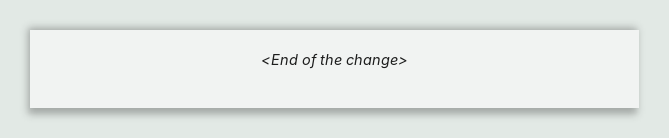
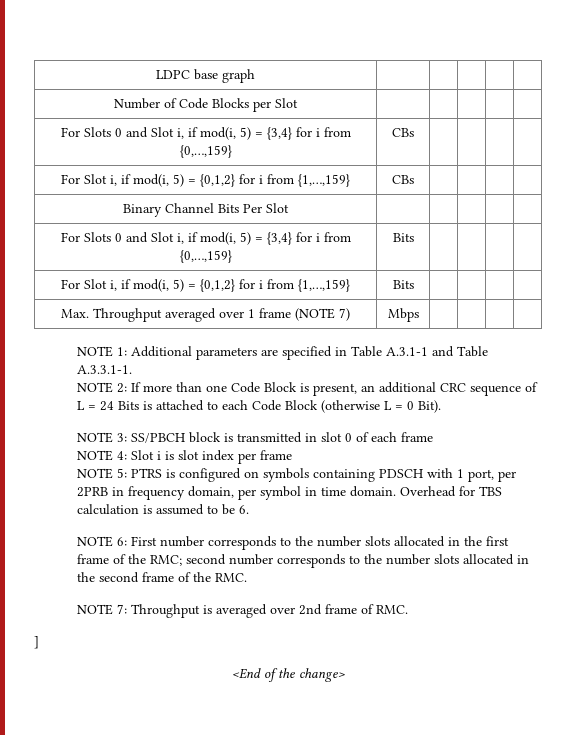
(261, 59) none -> [156,69,255,83] [114,98,298,112] [60,127,351,140] [179,145,232,158] [392,128,414,137] [61,174,350,187] [392,175,414,184] [123,203,289,217] [60,232,351,245] [179,250,232,263] [392,233,414,242] [61,279,350,292] [392,280,414,289] [61,308,350,322] [387,308,419,322] [76,346,488,360] [76,365,132,374] [76,382,538,396] [76,400,441,413] [76,432,433,443] [76,450,292,464] [76,468,516,482] [76,486,502,500] [76,504,249,515] [76,536,509,550] [76,554,529,568] [76,572,247,583] [76,604,408,618] [34,636,39,649] LDPC base graph | | | | | // Number of Code Blocks per Slot | | | | | // For Slots 0 and Slot i, if mod(i, 5) = {3,4} for i from {0,…,159} | CBs | | | | // For Slot i, if mod(i, 5) = {0,1,2} for i from {1,…,159} | CBs | | | | // Binary Channel Bits Per Slot | | | | | // For Slots 0 and Slot i, if mod(i, 5) = {3,4} for i from {0,…,159} | Bits | | | | // For Slot i, if mod(i, 5) = {0,1,2} for i from {1,…,159} | Bits | | | | // Max. Throughput averaged over 1 frame (NOTE 7) | Mbps | | | | // NOTE 1: Additional parameters are specified in Table A.3.1-1 and Table A.3.3.1-1. // NOTE 2: If more than one Code Block is present, an additional CRC sequence of L = 24 Bits is attached to each Code Block (otherwise L = 0 Bit). // NOTE 3: SS/PBCH block is transmitted in slot 0 of each frame // NOTE 4: Slot i is slot index per frame // NOTE 5: PTRS is configured on symbols containing PDSCH with 1 port, per 2PRB in frequency domain, per symbol in time domain. Overhead for TBS calculation is assumed to be 6. // NOTE 6: First number corresponds to the number slots allocated in the first frame of the RMC; second number corresponds to the number slots allocated in the second frame of the RMC. // NOTE 7: Throughput is averaged over 2nd frame of RMC. // ] //

